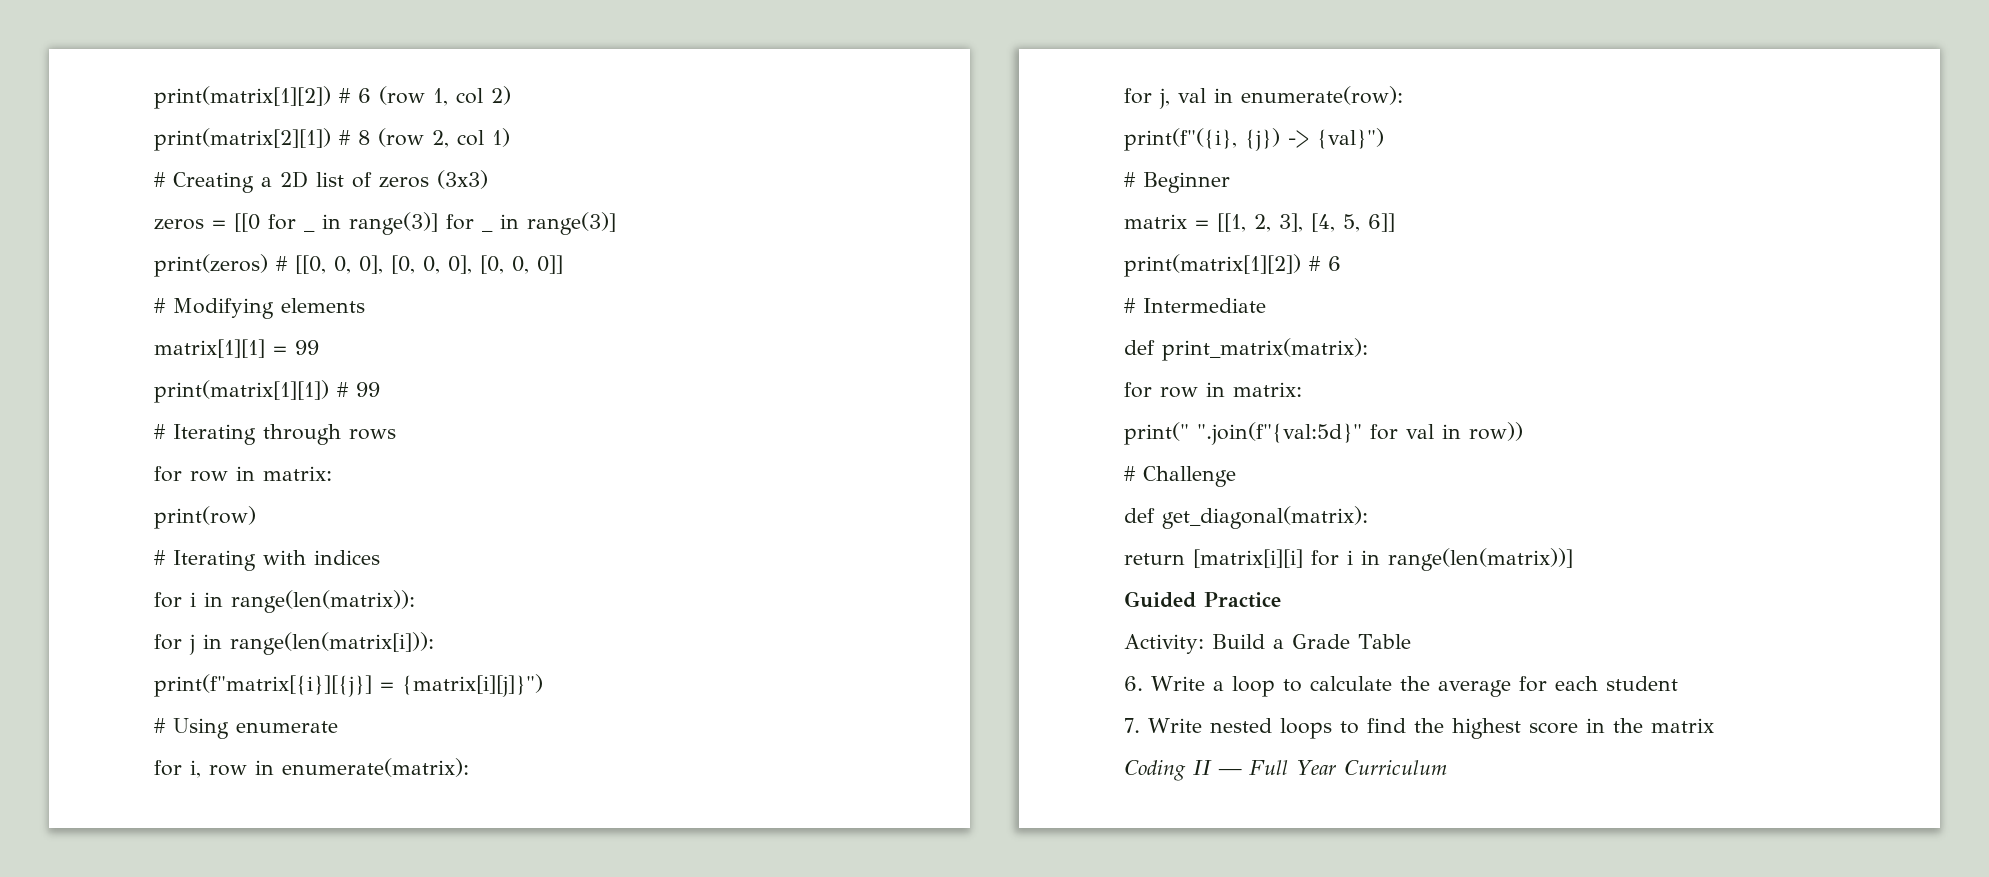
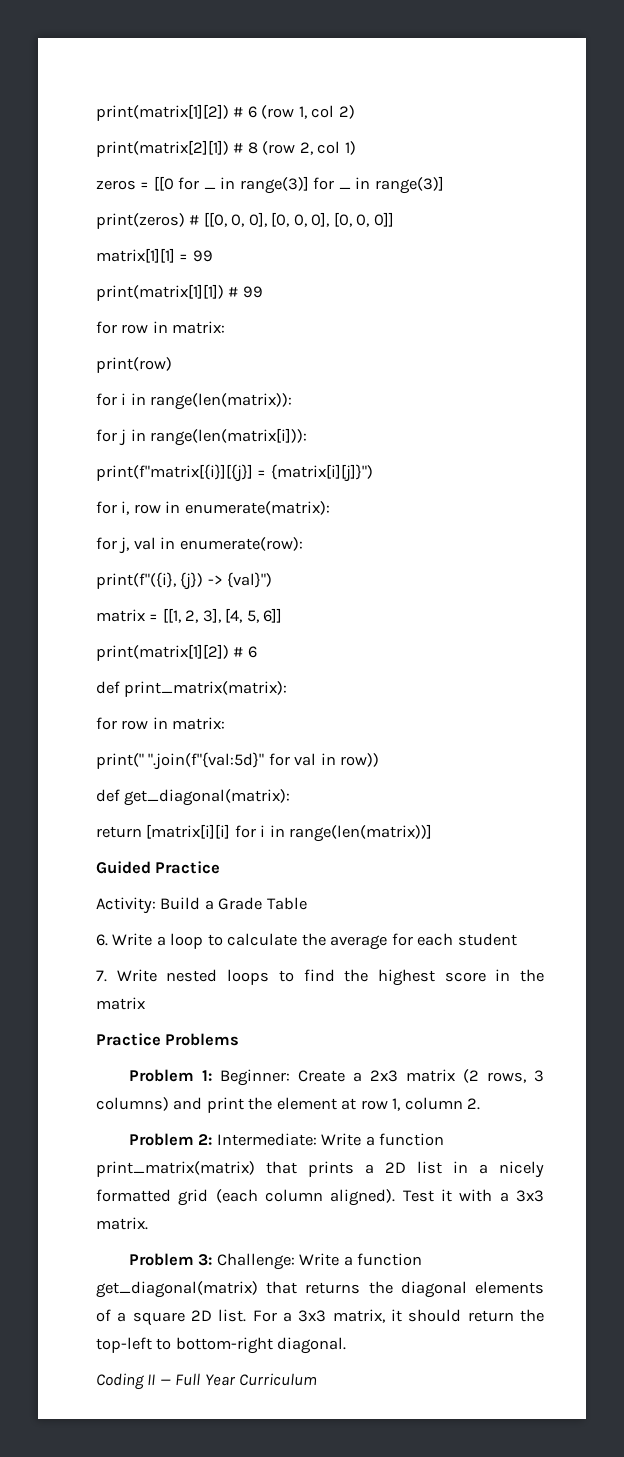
[154,170,488,193] // # Creating a 2D list of zeros (3x3) -> (356, 148) none
[154,298,365,319] // # Modifying elements -> (394, 219) none
[154,424,396,445] // # Iterating through rows -> (263, 292) none
[154,550,380,571] // # Iterating with indices -> (172, 365) none
[154,718,338,739] // # Using enumerate -> (373, 473) none
[1124,172,1230,193] // # Beginner -> (273, 580) none
[1124,298,1266,313] // # Intermediate -> (257, 652) none
[1124,466,1236,487] // # Challenge -> (380, 760) none
(1714, 725) none -> [96,1033,240,1046] [128,1069,544,1086] [96,1097,481,1113] [128,1133,444,1146] [96,1161,544,1178] [96,1189,544,1206] [96,1217,148,1230] [128,1253,422,1270] [96,1281,544,1298] [96,1309,544,1326] [96,1337,347,1354] // Practice Problems // Problem 1: Beginner: Create a 2x3 matrix (2 rows, 3 columns) and print the element at row 1, column 2. // Problem 2: Intermediate: Write a function print_matrix(matrix) that prints a 2D list in a nicely formatted grid (each column aligned). Test it with a 3x3 matrix. // Problem 3: Challenge: Write a function get_diagonal(matrix) that returns the diagonal elements of a square 2D list. For a 3x3 matrix, it should return the top-left to bottom-right diagonal.

